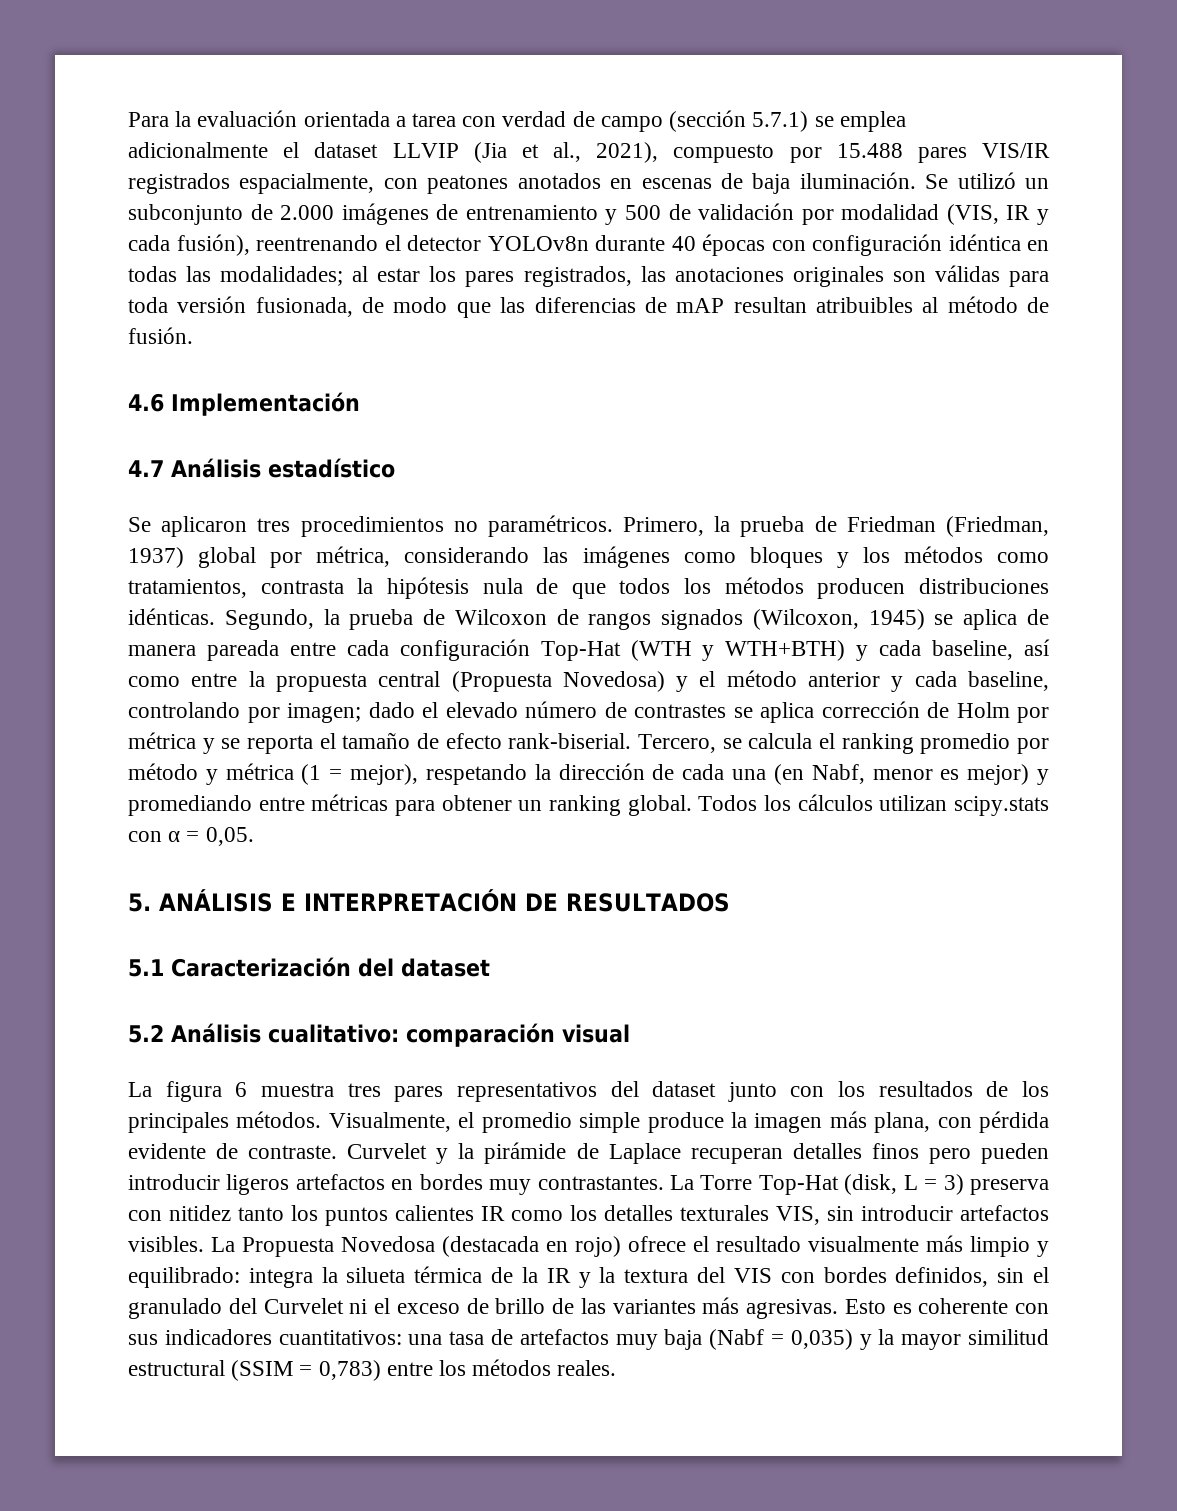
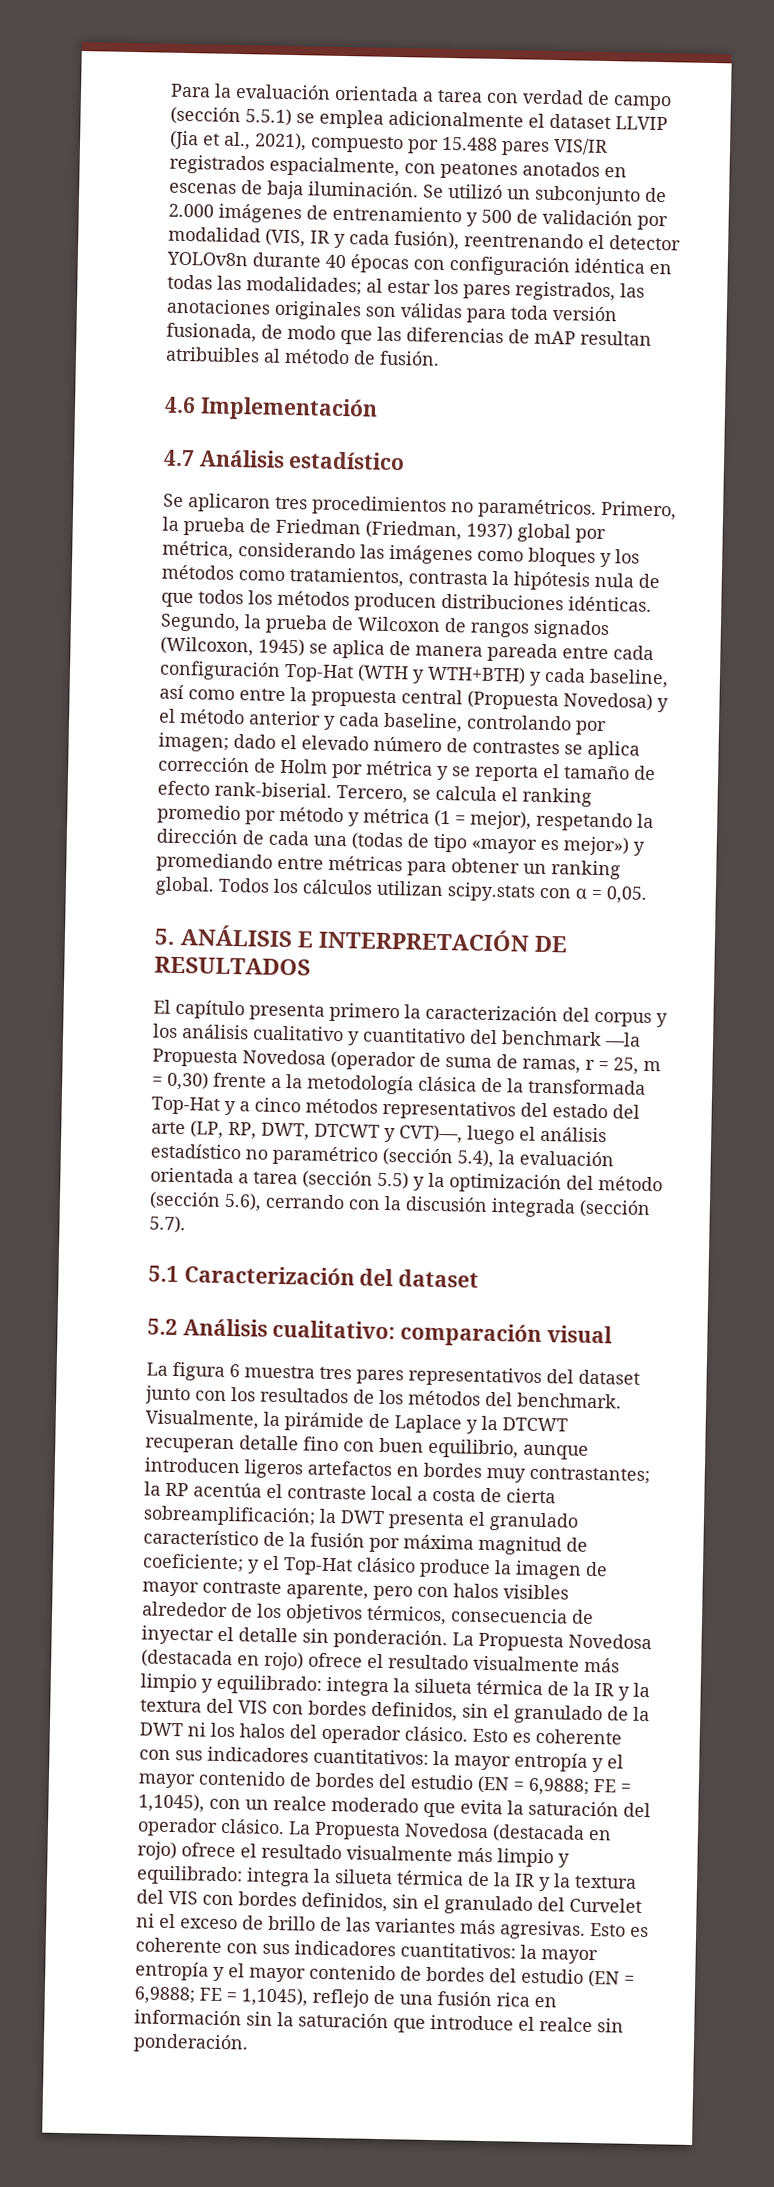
[752,111,809,132] 5.7.1) -> [245,108,292,127] 5.5.1)
[773,764,1030,785] (en Nabf, menor es mejor) -> [351,832,629,856] (todas de tipo «mayor es mejor»)
(730, 902) none -> [153,999,668,1028] [153,1023,641,1047] [152,1048,661,1075] [152,1071,646,1095] [151,1096,640,1121] [151,1120,607,1145] [150,1143,614,1169] [150,1167,663,1194] [149,1191,651,1219] [149,1215,186,1234] // El capítulo presenta primero la caracterización del corpus y los análisis cualitativo y cuantitativo del benchmark —la Propuesta Novedosa (operador de suma de ramas, r = 25, m = 0,30) frente a la metodología clásica de la transformada Top-Hat y a cinco métodos representativos del estado del arte (LP, RP, DWT, DTCWT y CVT)—, luego el análisis estadístico no paramétrico (sección 5.4), la evaluación orientada a tarea (sección 5.5) y la optimización del método (sección 5.6), cerrando con la discusión integrada (sección 5.7).
[128,1111,1049,1133] [128,1142,1050,1164] [128,1174,220,1190] principales métodos. Visualmente, el promedio simple produce la imagen más plana, con pérdida evidente de contraste. Curvelet y la pirámide de Laplace recuperan detalles finos pero pueden introducir -> [408,1390,622,1409] [145,1409,568,1434] [145,1435,589,1460] [144,1457,241,1474] métodos del benchmark. Visualmente, la pirámide de Laplace y la DTCWT recuperan detalle fino con buen equilibrio, aunque introducen
[537,1174,1050,1195] [128,1205,1049,1226] [128,1236,204,1252] contrastantes. La Torre Top-Hat (disk, L = 3) preserva con nitidez tanto los puntos calientes IR como los detalles texturales VIS, sin introducir artefactos visibles. -> [529,1466,650,1485] [144,1481,556,1504] [143,1505,579,1532] [143,1529,588,1556] [142,1553,608,1580] [142,1580,569,1601] [142,1601,594,1626] [141,1625,652,1652] [141,1649,620,1673] [140,1673,650,1701] [140,1698,650,1725] [139,1722,622,1745] [139,1746,624,1773] [138,1770,631,1796] [138,1793,651,1818] [137,1817,285,1837] contrastantes; la RP acentúa el contraste local a costa de cierta sobreamplificación; la DWT presenta el granulado característico de la fusión por máxima magnitud de coeficiente; y el Top-Hat clásico produce la imagen de mayor contraste aparente, pero con halos visibles alrededor de los objetivos térmicos, consecuencia de inyectar el detalle sin ponderación. La Propuesta Novedosa (destacada en rojo) ofrece el resultado visualmente más limpio y equilibrado: integra la silueta térmica de la IR y la textura del VIS con bordes definidos, sin el granulado de la DWT ni los halos del operador clásico. Esto es coherente con sus indicadores cuantitativos: la mayor entropía y el mayor contenido de bordes del estudio (EN = 6,9888; FE = 1,1045), con un realce moderado que evita la saturación del operador clásico.
[408,1329,1049,1350] [128,1359,617,1381] una tasa de artefactos muy baja (Nabf = 0,035) y la mayor similitud estructural (SSIM = 0,783) entre los métodos reales. -> [520,1944,598,1965] [135,1961,635,1988] [134,1986,557,2008] [134,2009,624,2033] [133,2033,249,2054] la mayor entropía y el mayor contenido de bordes del estudio (EN = 6,9888; FE = 1,1045), reflejo de una fusión rica en información sin la saturación que introduce el realce sin ponderación.

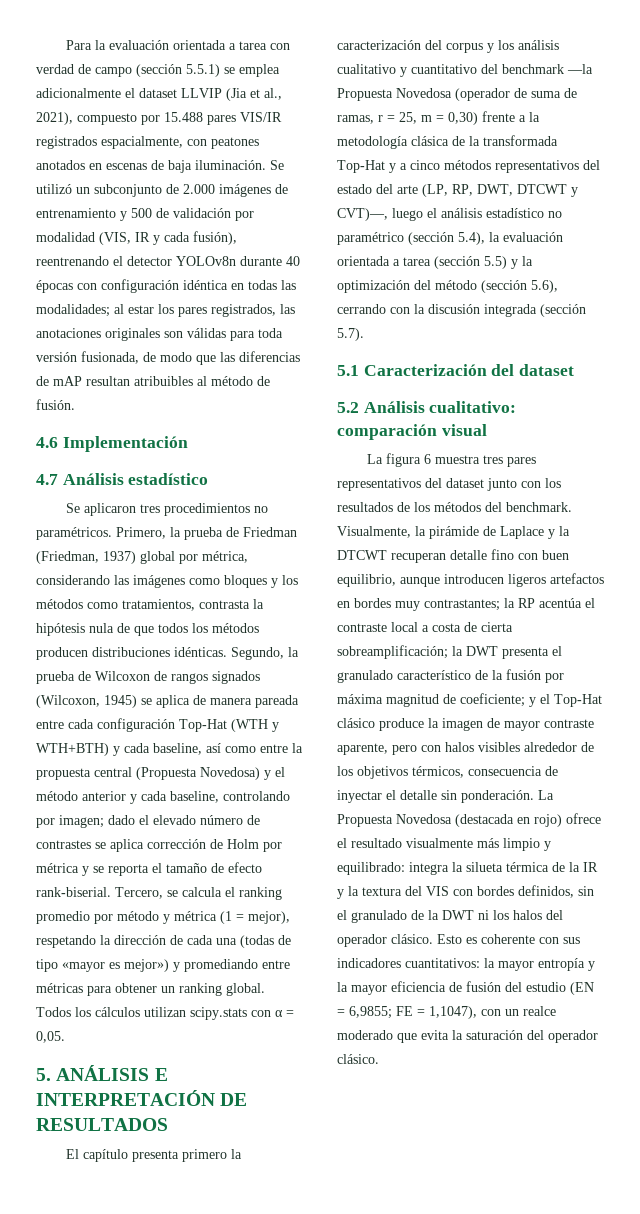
[607,1754,624,1769] [138,1770,631,1796] [138,1793,205,1813] el mayor contenido de bordes del estudio (EN = 6,9888; FE = 1,1045), -> [337,981,594,995] [337,1006,477,1019] la mayor eficiencia de fusión del estudio (EN = 6,9855; FE = 1,1047),
[288,1821,612,1843] [137,1841,570,1868] [136,1865,637,1892] [136,1889,642,1915] [136,1913,649,1940] [135,1937,598,1965] [135,1961,635,1988] [134,1986,557,2008] [134,2009,624,2033] [133,2033,249,2054] La Propuesta Novedosa (destacada en rojo) ofrece el resultado visualmente más limpio y equilibrado: integra la silueta térmica de la IR y la textura del VIS con bordes definidos, sin el granulado del Curvelet ni el exceso de brillo de las variantes más agresivas. Esto es coherente con sus indicadores cuantitativos: la mayor entropía y el mayor contenido de bordes del estudio (EN = 6,9888; FE = 1,1045), reflejo de una fusión rica en información sin la saturación que introduce el realce sin ponderación. -> (379, 1059) none

